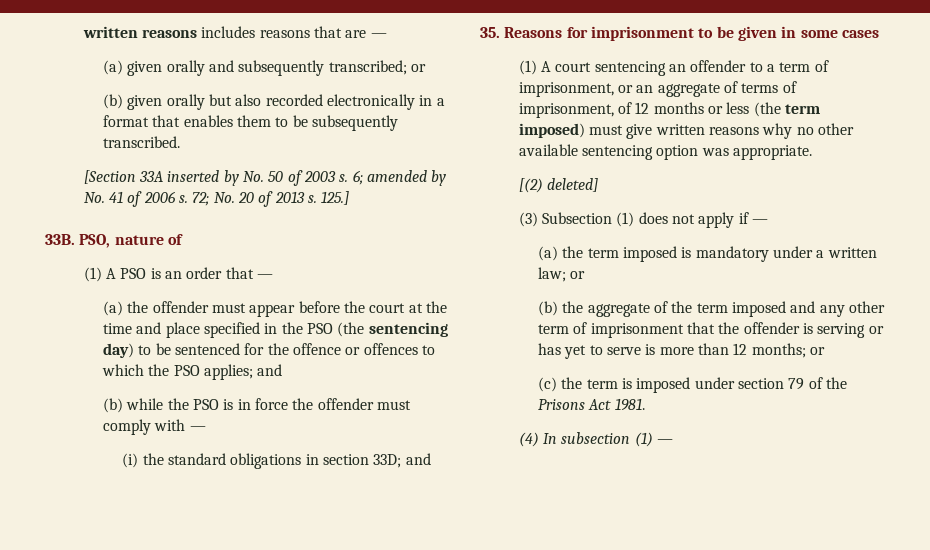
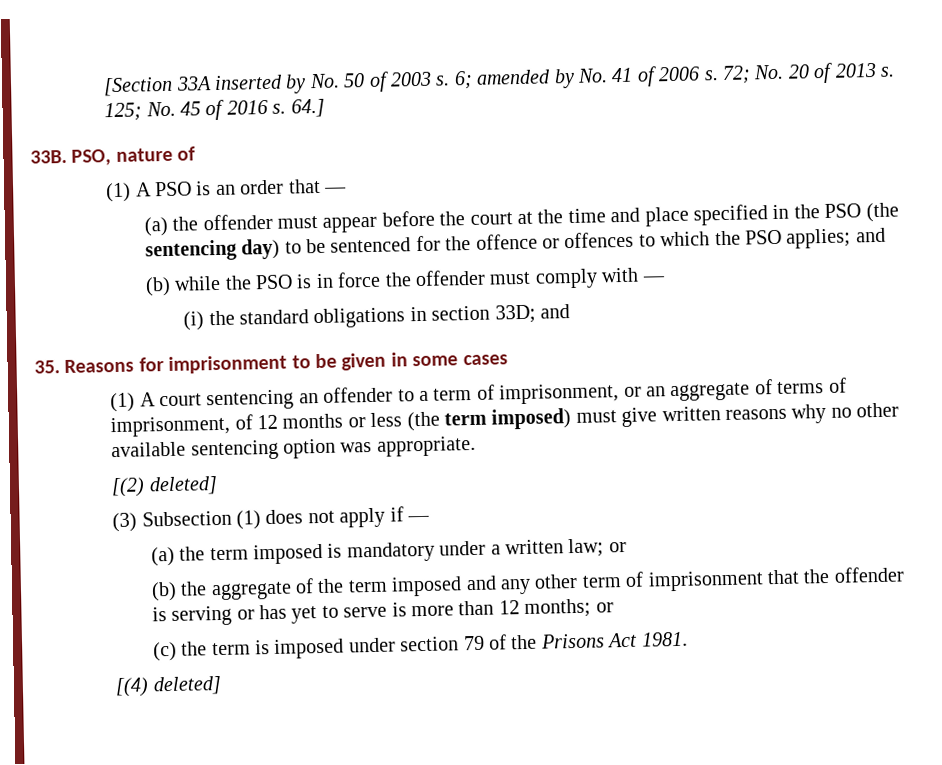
[82,26,387,38] [103,60,426,76] [103,94,445,110] [103,115,398,131] [103,136,181,148] written reasons includes reasons that are — // (a) given orally and subsequently transcribed; or // (b) given orally but also recorded electronically in a format that enables them to be subsequently transcribed. // -> (103, 86) none
[321,191,350,205] 125.] -> [104,98,325,122] 125; No. 45 of 2016 s. 64.]
[518,432,673,447] (4) In subsection (1) — -> [115,675,222,698] [(4) deleted]

